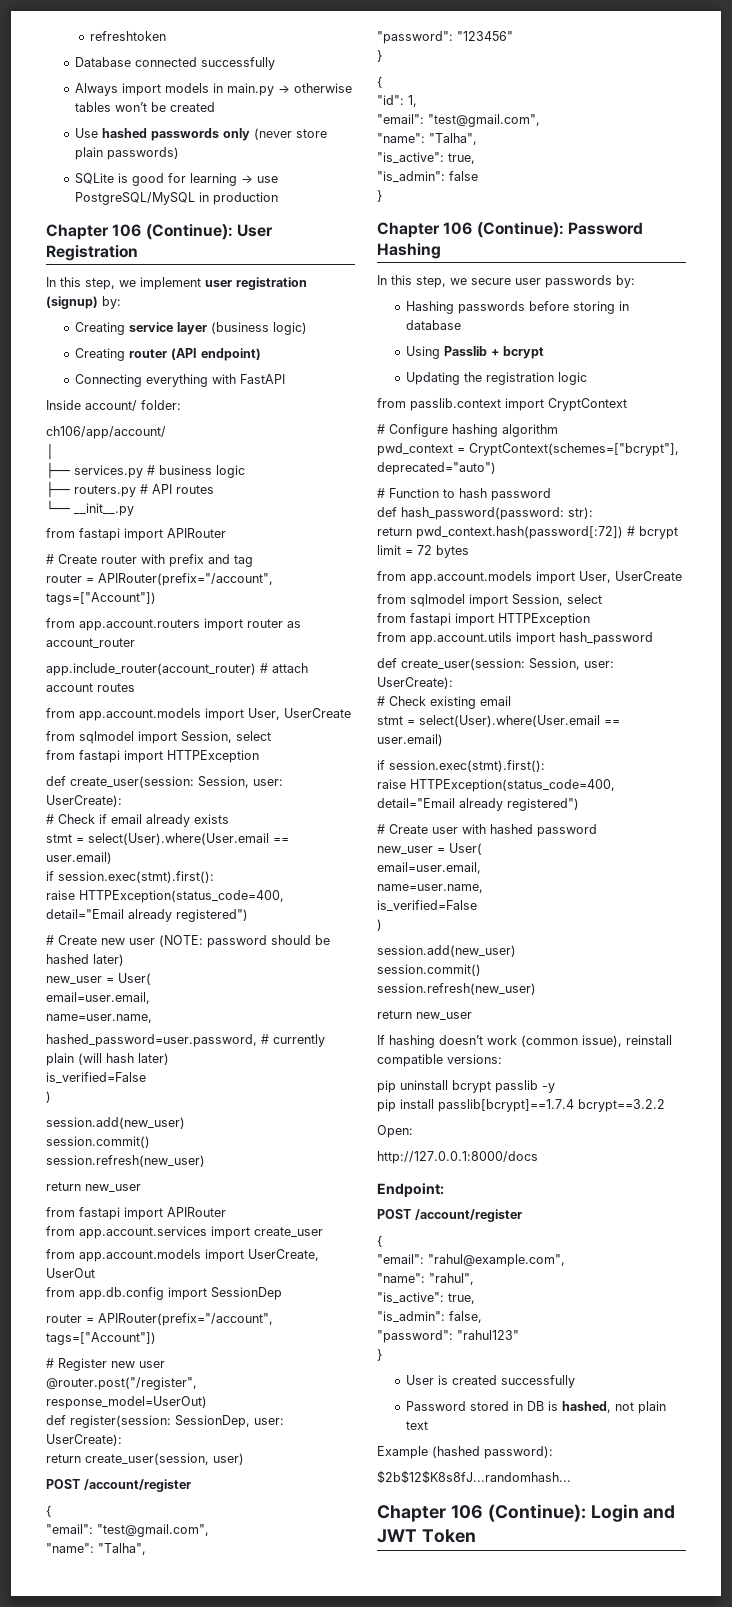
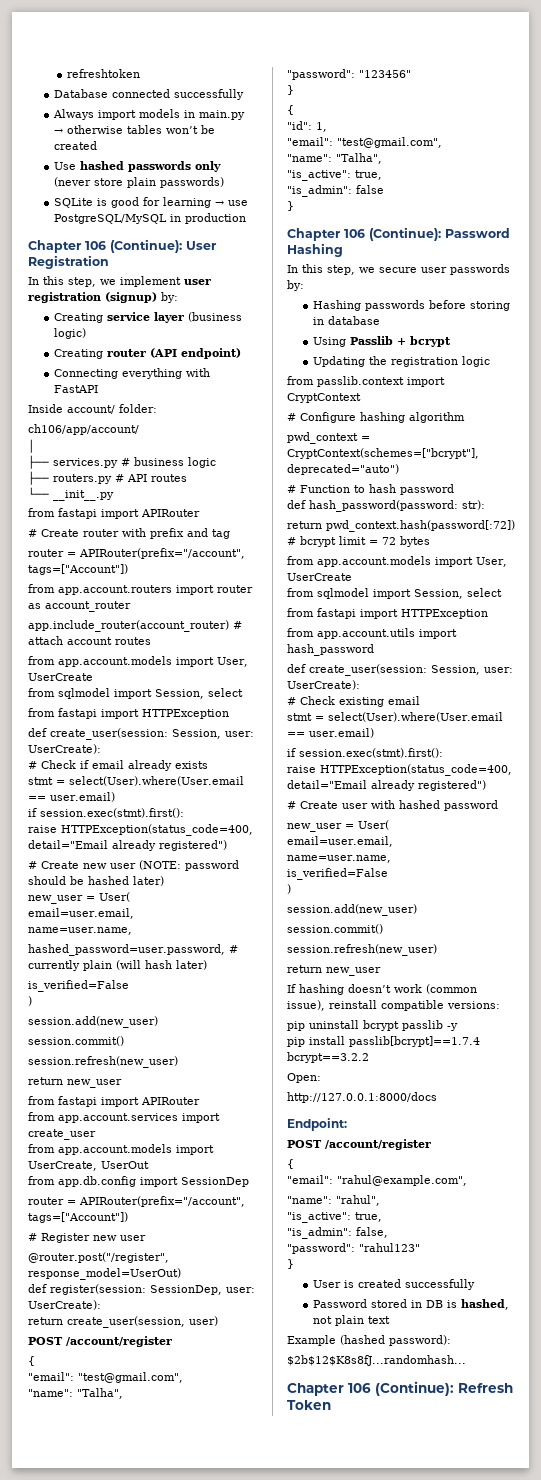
[590,1504,676,1522] [377,1529,417,1543] Login and JWT -> [458,1383,513,1393] Refresh

